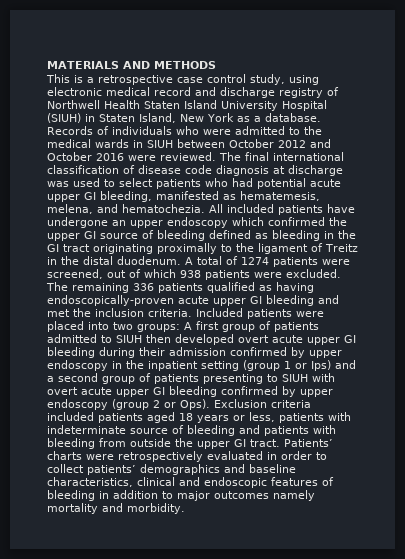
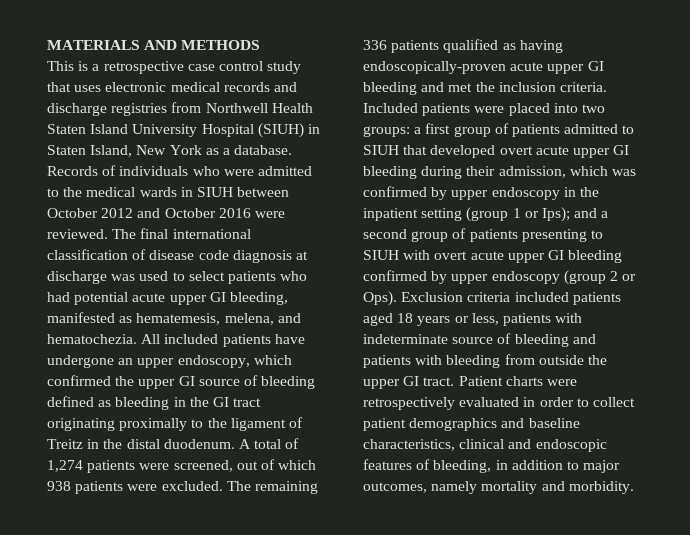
[250,74,319,85] study, using -> [267,61,302,74] [47,82,102,92] study that uses
[154,87,191,96] record -> [223,82,270,92] records
[279,87,339,98] registry of -> [111,102,202,116] registries from
[167,217,228,228] endoscopy -> [177,355,250,368] endoscopy,
[241,257,269,265] 1274 -> [47,460,83,472] 1,274
[184,322,192,330] A -> [414,127,422,134] a
[146,334,171,343] then -> [403,145,428,155] that
[169,347,226,356] admission -> [498,166,636,178] admission, which was
[311,360,331,371] Ips) -> [541,207,570,222] Ips);
[284,439,333,447] Patients’ -> [458,376,503,386] Patient
[87,465,136,475] patients’ -> [363,418,406,431] patient
[47,490,95,501] bleeding -> [433,460,492,473] bleeding,
[214,491,269,499] outcomes -> [363,482,427,493] outcomes,

